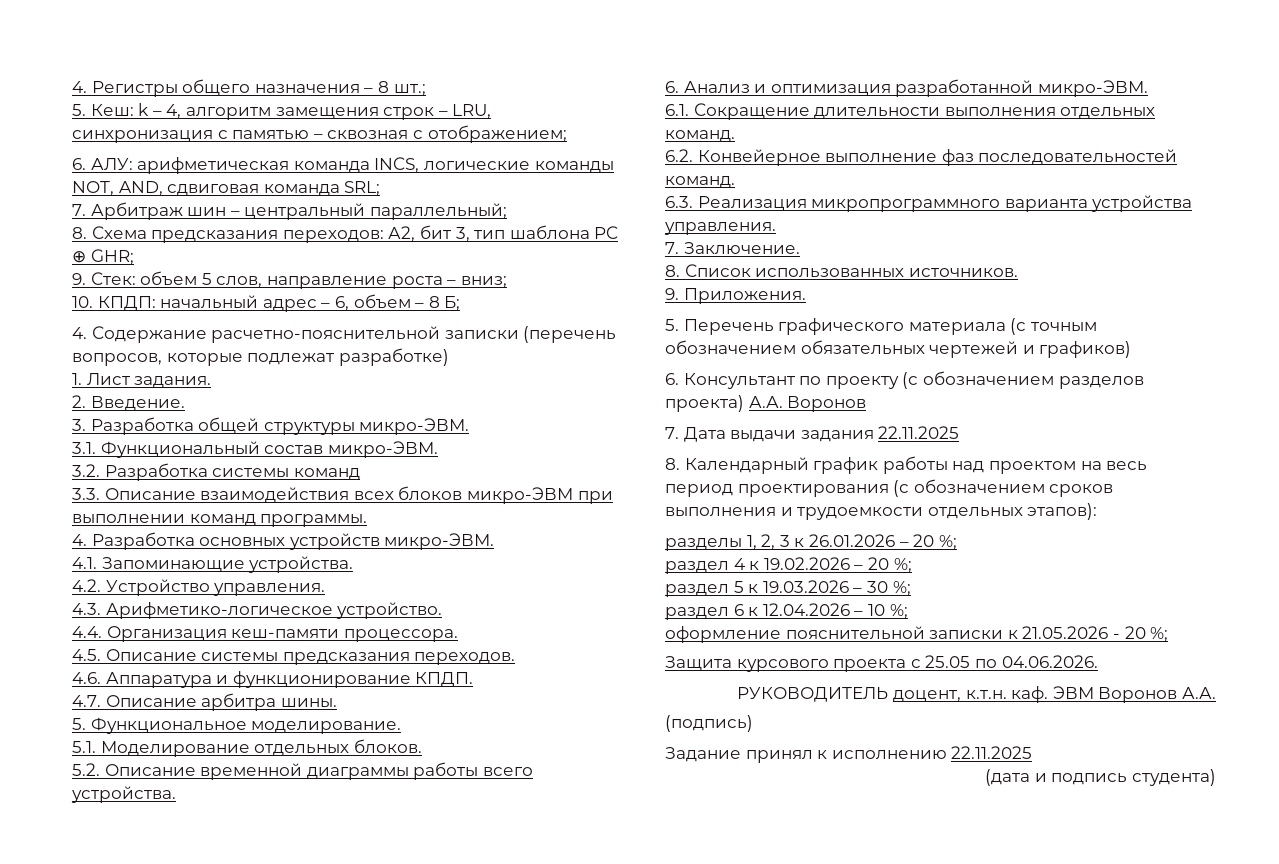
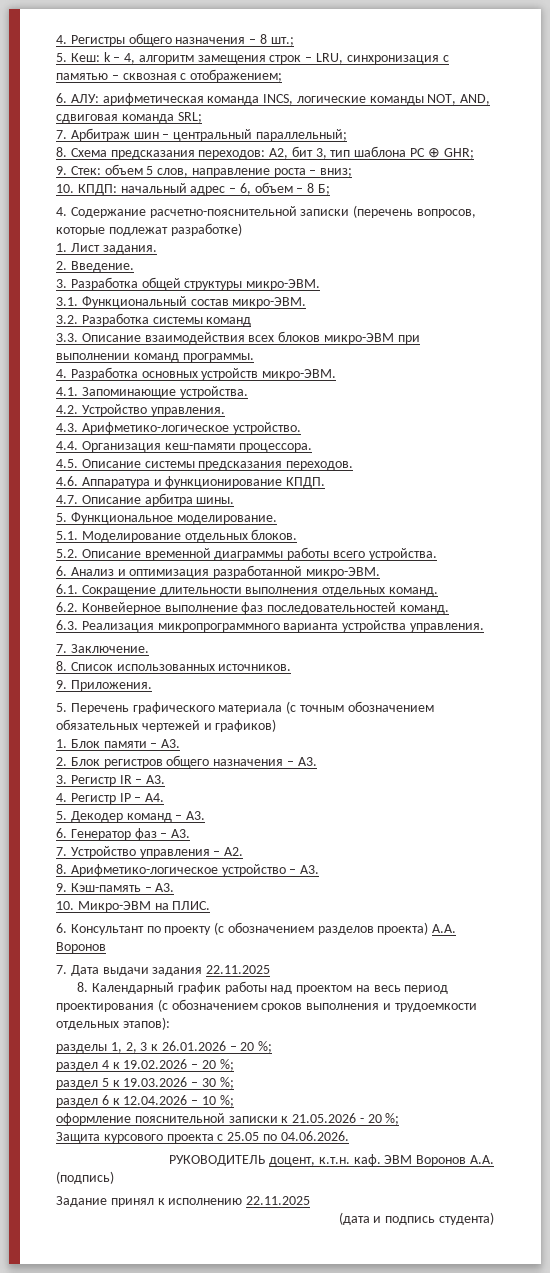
(1132, 349) none -> [56,739,181,748] [56,755,317,768] [56,775,166,786] [56,793,165,804] [56,811,206,822] [56,828,191,840] [56,846,244,858] [56,864,320,876] [56,883,175,892] [56,901,211,912] // 1. Блок памяти – А3. // 2. Блок регистров общего назначения – А3. // 3. Регистр IR – A3. // 4. Регистр IP – А4. // 5. Декодер команд – А3. // 6. Генератор фаз – А3. // 7. Устройство управления – А2. // 8. Арифметико-логическое устройство – А3. // 9. Кэш-память – А3. // 10. Микро-ЭВМ на ПЛИС.

